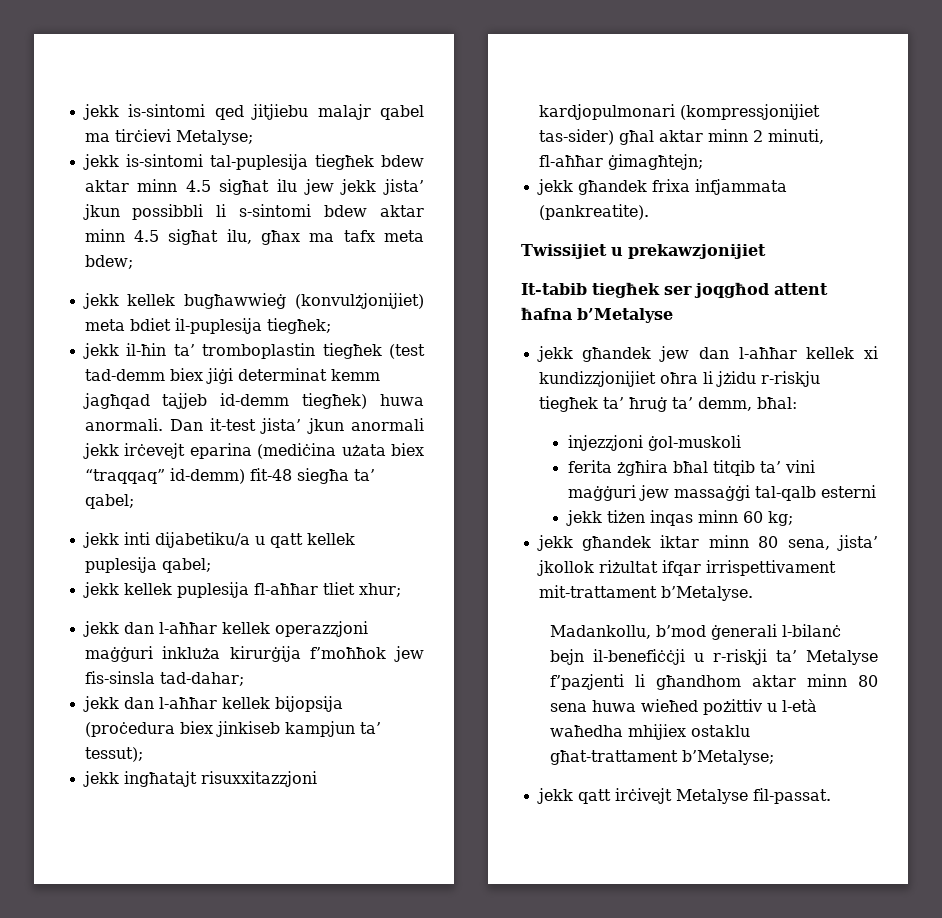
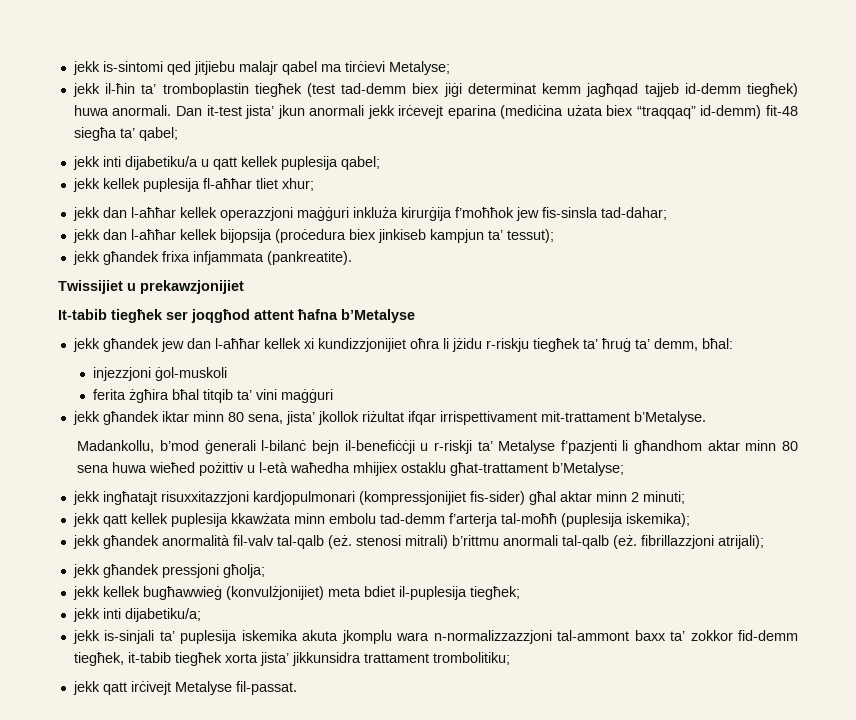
[82,154,424,170] [84,179,424,195] [82,204,424,220] [84,229,424,245] [84,255,133,269] [82,293,424,309] [84,318,331,334] // jekk is-sintomi tal-puplesija tiegħek bdew aktar minn 4.5 sigħat ilu jew jekk jista’ jkun possibbli li s-sintomi bdew aktar minn 4.5 sigħat ilu, għax ma tafx meta bdew; // jekk kellek bugħawwieġ (konvulżjonijiet) meta bdiet il-puplesija tiegħek; -> (450, 68) none
[82,771,317,787] [538,104,820,120] [538,129,824,145] [538,154,703,170] // jekk ingħatajt risuxxitazzjoni kardjopulmonari (kompressjonijiet tas-sider) għal aktar minn 2 minuti, fl-aħħar ġimagħtejn; -> (554, 236) none
[638,485,876,501] [565,510,793,526] jew massaġġi tal-qalb esterni // jekk tiżen inqas minn 60 kg; -> (334, 396) none
(775, 757) none -> [72,491,685,505] [72,513,690,527] [72,535,764,549] [72,564,265,578] [72,586,520,600] [72,608,201,622] [72,630,799,644] [73,652,510,666] // jekk ingħatajt risuxxitazzjoni kardjopulmonari (kompressjonijiet fis-sider) għal aktar minn 2 minuti; // jekk qatt kellek puplesija kkawżata minn embolu tad-demm f’arterja tal-moħħ (puplesija iskemika); // jekk għandek anormalità fil-valv tal-qalb (eż. stenosi mitrali) b’rittmu anormali tal-qalb (eż. fibrillazzjoni atrijali); // jekk għandek pressjoni għolja; // jekk kellek bugħawwieġ (konvulżjonijiet) meta bdiet il-puplesija tiegħek; // jekk inti dijabetiku/a; // jekk is-sinjali ta’ puplesija iskemika akuta jkomplu wara n-normalizzazzjoni tal-ammont baxx ta’ zokkor fid-demm tiegħek, it-tabib tiegħek xorta jista’ jikkunsidra trattament trombolitiku;

